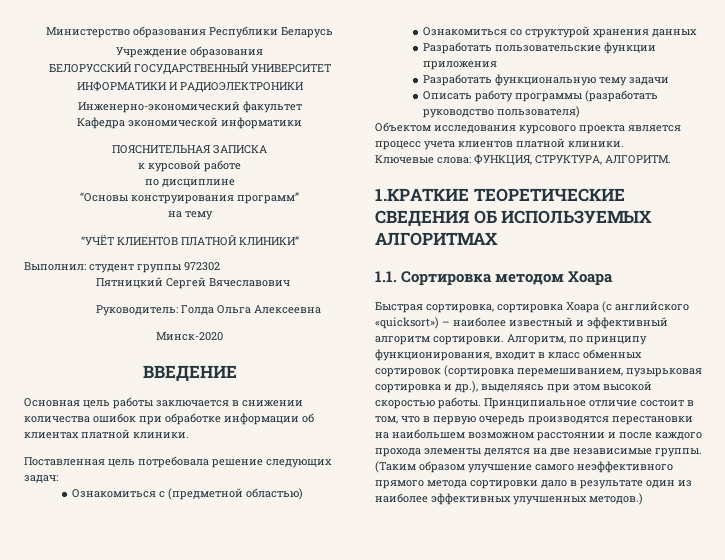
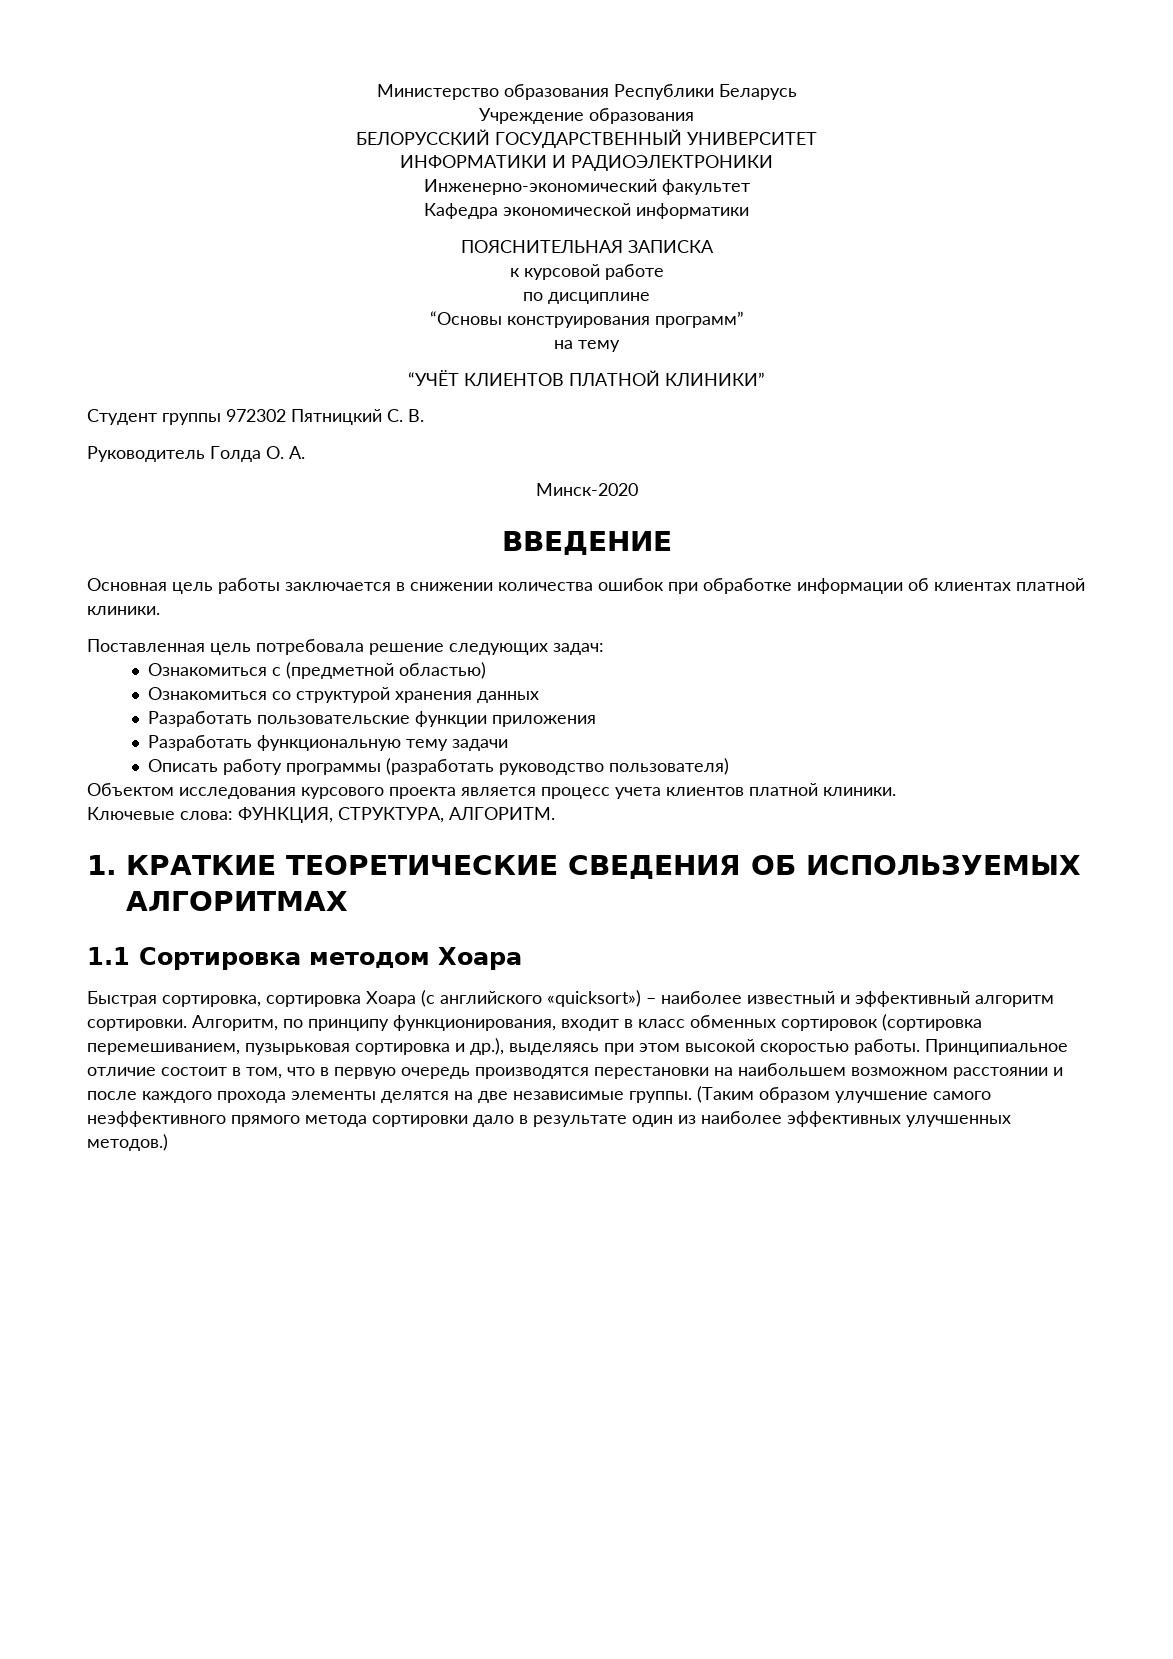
[24,262,134,273] Выполнил: студент -> [87,409,157,425] Студент
[96,277,291,289] [96,305,322,316] // Пятницкий Сергей Вячеславович // Руководитель: Голда Ольга Алексеевна -> [291,409,424,425] [87,446,305,462] Пятницкий С. В. // Руководитель Голда О. А.
[375,188,469,201] 1.КРАТКИЕ -> [87,855,276,875] 1. КРАТКИЕ
[375,271,397,282] 1.1. -> [87,947,130,965] 1.1

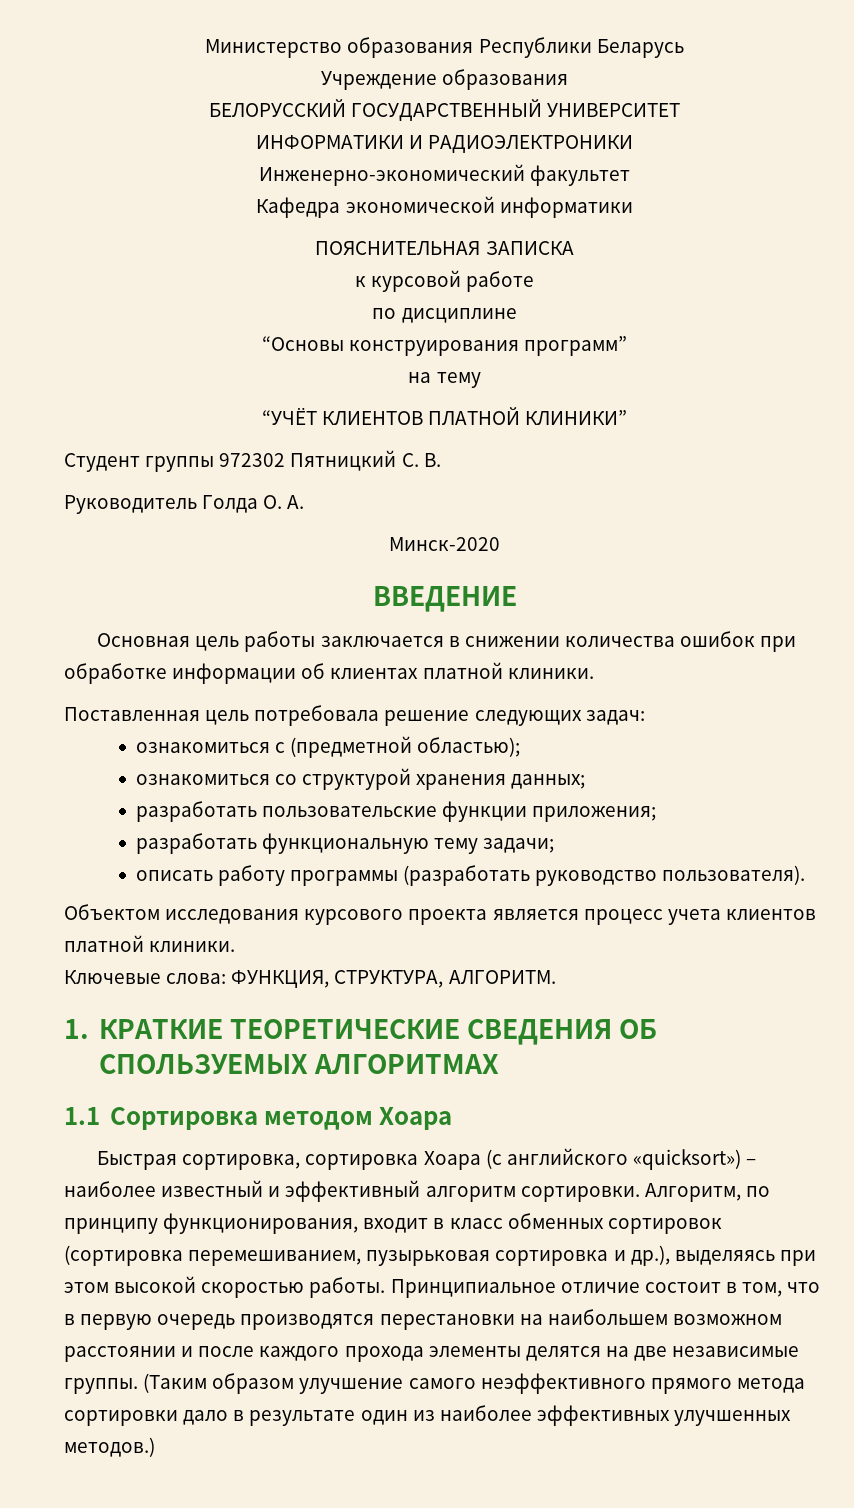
[147,663,267,676] Ознакомиться -> [135,742,270,753] ознакомиться
[398,662,486,679] [147,687,267,700] областью) // Ознакомиться -> [417,737,521,757] [135,774,270,785] областью); // ознакомиться
[476,691,539,703] [147,711,596,727] [147,735,508,751] [147,759,218,772] данных // Разработать пользовательские функции приложения // Разработать функциональную тему задачи // Описать -> [511,774,586,789] [135,801,657,822] [135,833,555,854] [135,870,213,881] данных; // разработать пользовательские функции приложения; // разработать функциональную тему задачи; // описать
[608,758,729,775] пользователя) -> [662,865,806,885] пользователя).
[806,855,1081,875] ИСПОЛЬЗУЕМЫХ -> [98,1054,308,1074] СПОЛЬЗУЕМЫХ

